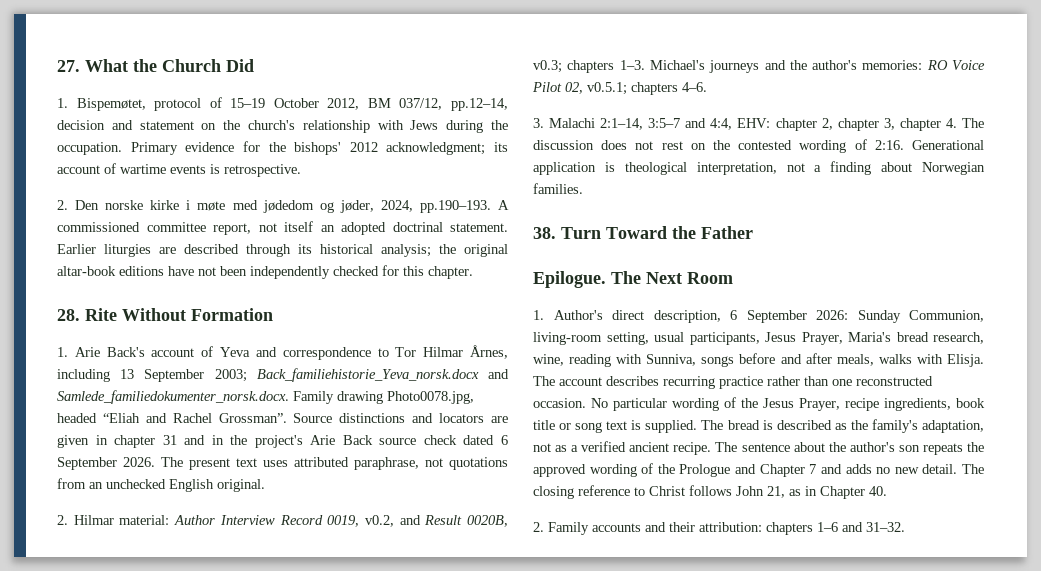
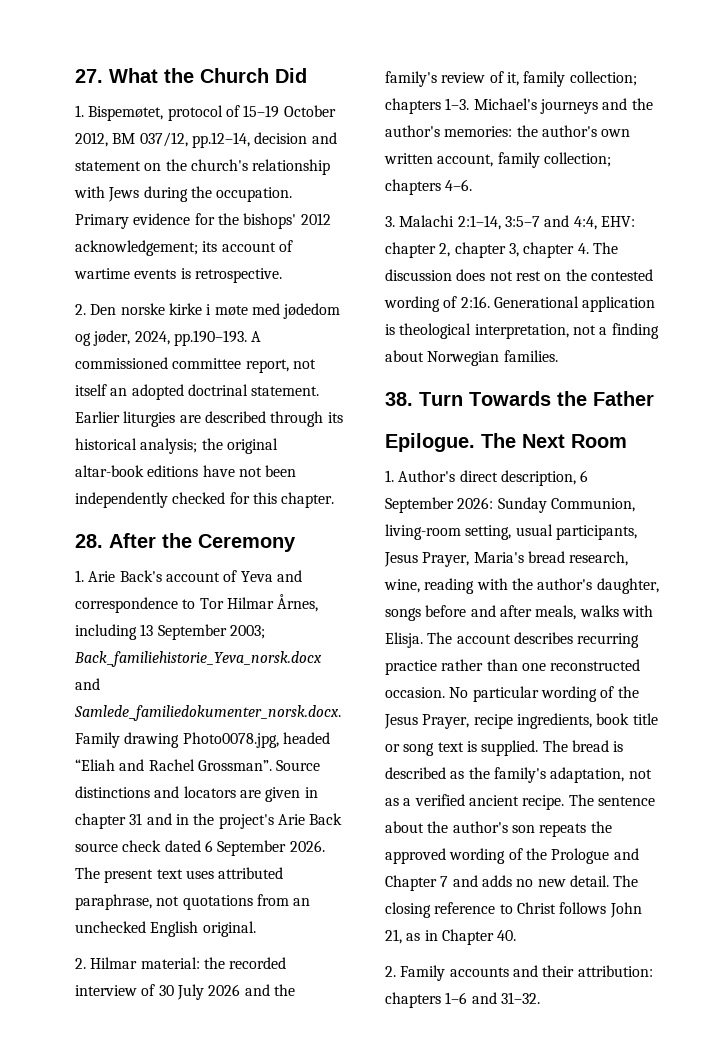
[386,142,486,155] acknowledgment; -> [75,240,198,256] acknowledgement;
[85,308,273,321] Rite Without Formation -> [109,533,296,552] After the Ceremony
[174,515,508,527] [533,60,562,73] Author Interview Record 0019, v0.2, and Result 0020B, v0.3; -> [203,957,287,969] [75,984,295,1000] [385,71,637,87] the recorded interview of 30 July 2026 and the family's review of it, family collection;
[926,60,985,70] [532,82,627,95] RO Voice Pilot 02, v0.5.1; -> [516,125,631,137] [384,152,611,168] the author's own written account, family collection;
[606,226,667,239] Toward -> [469,391,551,406] Towards
[646,354,697,366] Sunniva, -> [511,578,659,594] the author's daughter,

